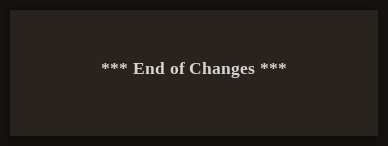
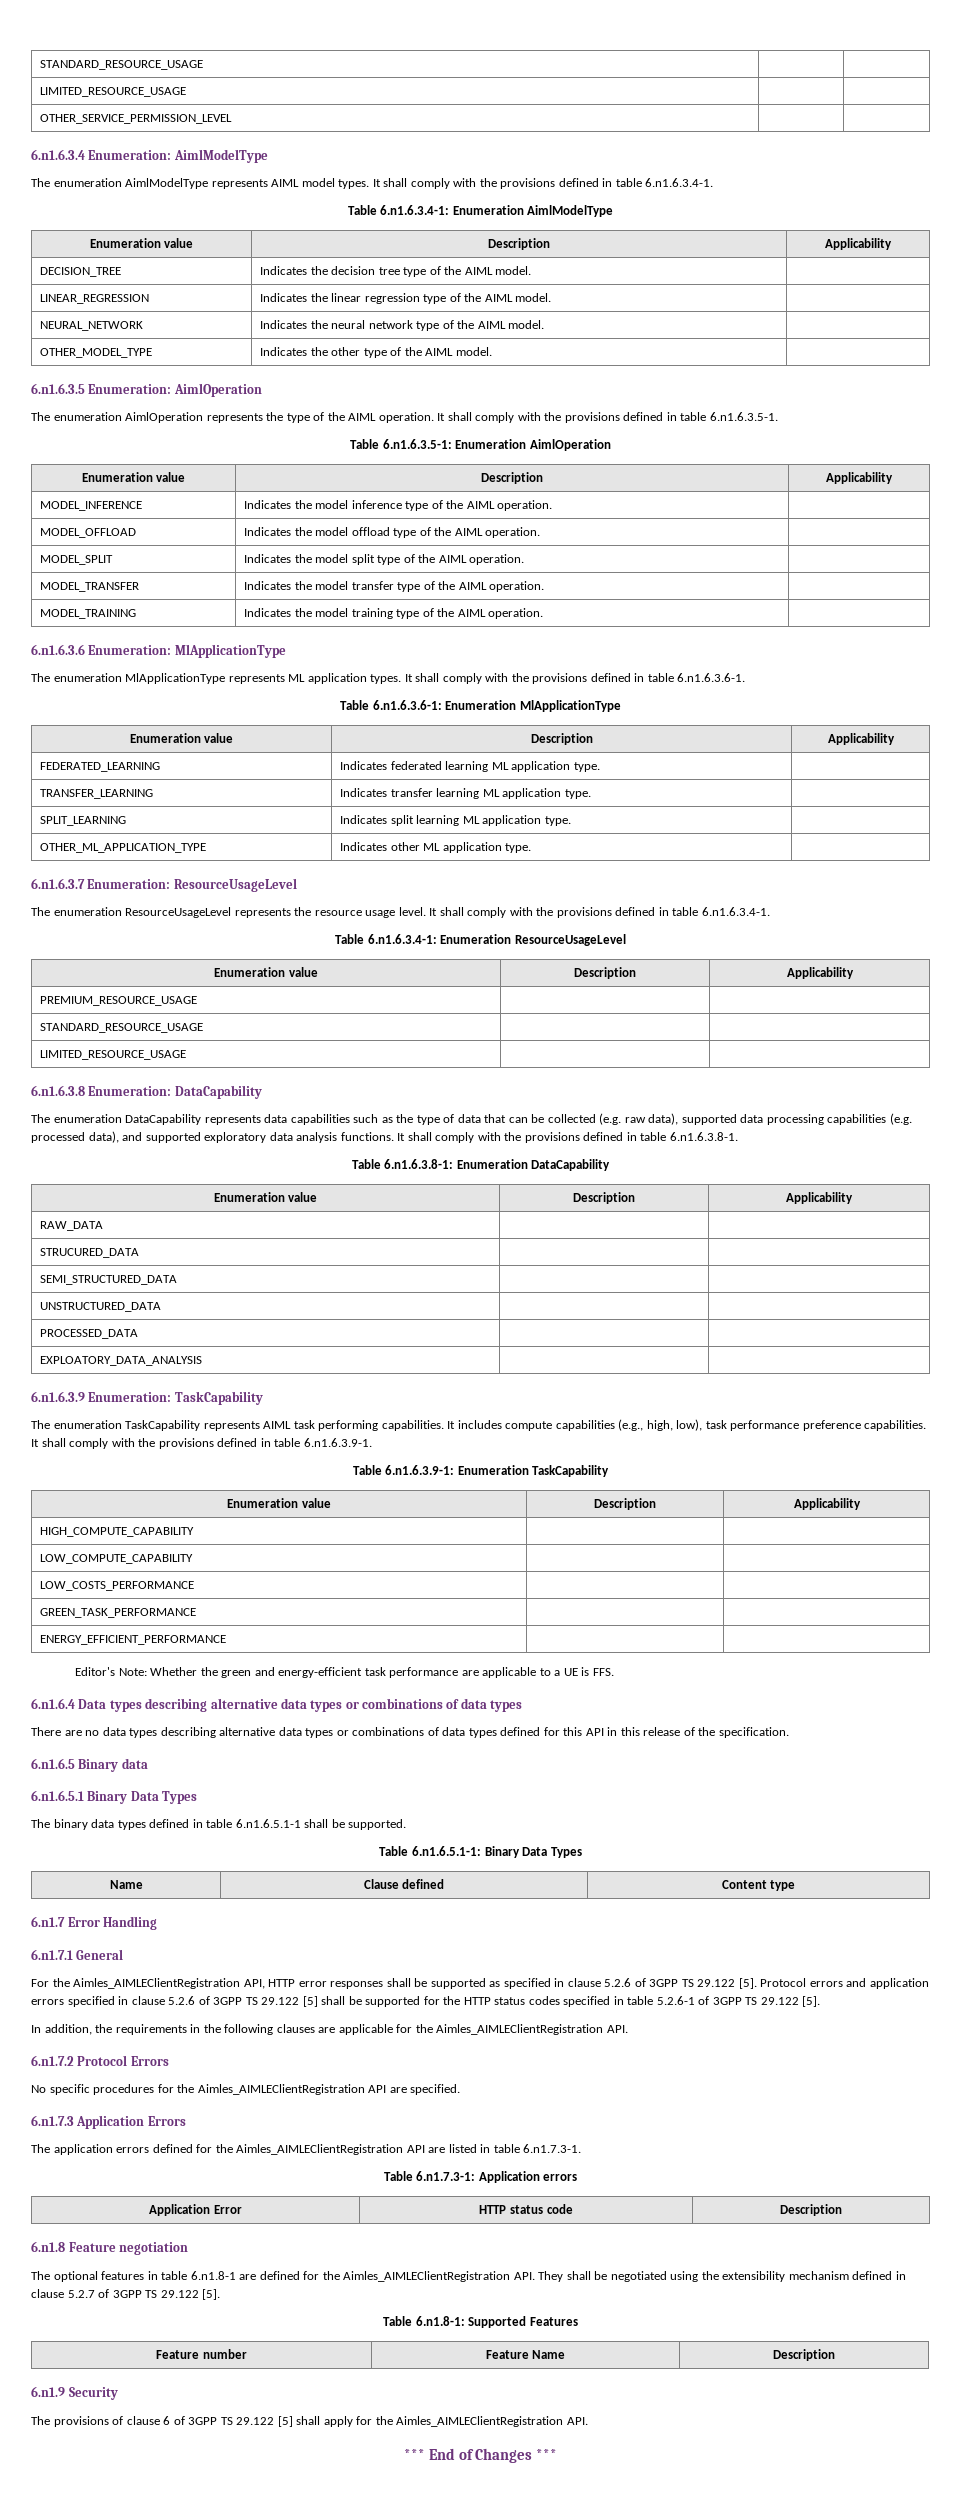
(101, 68) none -> [40,60,204,70] [40,87,187,97] [40,114,233,124] [31,149,268,163] [31,178,714,189] [347,205,614,217] [89,238,194,248] [488,238,550,250] [825,238,892,250] [40,267,122,277] [260,266,532,277] [40,294,150,304] [260,293,552,304] [40,321,144,331] [260,320,545,331] [40,348,153,358] [260,347,492,358] [31,383,262,397] [31,412,778,423] [350,439,611,451] [81,472,186,482] [481,472,543,484] [826,472,893,484] [40,501,143,511] [244,500,553,511] [40,528,137,538] [244,527,541,538] [40,555,114,565] [244,554,525,565] [40,582,140,592] [244,581,545,592] [40,609,137,619] [244,608,544,619] [31,644,286,658] [31,673,746,684] [340,700,621,712] [129,733,234,743] [530,733,593,745] [827,733,895,745] [40,762,161,772] [340,761,600,772] [40,789,154,799] [340,788,591,799] [40,816,127,826] [340,815,571,826] [40,843,207,853] [340,842,532,853] [31,878,297,892] [31,907,770,918] [335,934,626,946] [214,967,318,977] [574,967,636,979] [786,967,854,979] [40,996,198,1006] [40,1023,204,1033] [40,1050,187,1060] [31,1085,262,1099] [31,1113,912,1125] [31,1131,738,1143] [351,1159,611,1171] [213,1192,318,1202] [573,1192,635,1204] [786,1192,853,1204] [40,1221,104,1231] [40,1248,140,1258] [40,1275,178,1285] [40,1302,162,1312] [40,1329,139,1339] [40,1356,203,1366] [31,1391,263,1405] [31,1419,927,1431] [31,1438,372,1449] [352,1465,610,1477] [227,1498,331,1508] [594,1498,656,1510] [793,1498,861,1510] [40,1527,195,1537] [40,1554,194,1564] [40,1581,195,1591] [40,1608,197,1618] [40,1635,227,1645] [75,1667,614,1678] [31,1698,523,1712] [31,1727,789,1738] [31,1758,148,1772] [31,1790,198,1804] [31,1819,407,1830] [379,1846,582,1858] [109,1880,143,1889] [363,1879,445,1889] [721,1880,796,1891] [31,1916,158,1930] [31,1949,124,1960] [31,1978,929,1989] [31,1996,821,2007] [31,2024,628,2035] [31,2055,169,2066] [31,2084,461,2095] [31,2115,186,2129] [31,2144,582,2155] [383,2171,578,2183] [149,2204,242,2216] [479,2204,573,2214] [780,2204,842,2216] [31,2241,189,2255] [31,2271,906,2282] [31,2289,221,2300] [383,2316,578,2328] [156,2349,247,2359] [485,2350,566,2359] [773,2349,835,2361] [31,2386,118,2400] [31,2416,588,2427] STANDARD_RESOURCE_USAGE | | // LIMITED_RESOURCE_USAGE | | // OTHER_SERVICE_PERMISSION_LEVEL | | // 6.n1.6.3.4 Enumeration: AimlModelType // The enumeration AimlModelType represents AIML model types. It shall comply with the provisions defined in table 6.n1.6.3.4-1. // Table 6.n1.6.3.4-1: Enumeration AimlModelType // Enumeration value | Description | Applicability // DECISION_TREE | Indicates the decision tree type of the AIML model. | // LINEAR_REGRESSION | Indicates the linear regression type of the AIML model. | // NEURAL_NETWORK | Indicates the neural network type of the AIML model. | // OTHER_MODEL_TYPE | Indicates the other type of the AIML model. | // 6.n1.6.3.5 Enumeration: AimlOperation // The enumeration AimlOperation represents the type of the AIML operation. It shall comply with the provisions defined in table 6.n1.6.3.5-1. // Table 6.n1.6.3.5-1: Enumeration AimlOperation // Enumeration value | Description | Applicability // MODEL_INFERENCE | Indicates the model inference type of the AIML operation. | // MODEL_OFFLOAD | Indicates the model offload type of the AIML operation. | // MODEL_SPLIT | Indicates the model split type of the AIML operation. | // MODEL_TRANSFER | Indicates the model transfer type of the AIML operation. | // MODEL_TRAINING | Indicates the model training type of the AIML operation. | // 6.n1.6.3.6 Enumeration: MlApplicationType // The enumeration MlApplicationType represents ML application types. It shall comply with the provisions defined in table 6.n1.6.3.6-1. // Table 6.n1.6.3.6-1: Enumeration MlApplicationType // Enumeration value | Description | Applicability // FEDERATED_LEARNING | Indicates federated learning ML application type. | // TRANSFER_LEARNING | Indicates transfer learning ML application type. | // SPLIT_LEARNING | Indicates split learning ML application type. | // OTHER_ML_APPLICATION_TYPE | Indicates other ML application type. | // 6.n1.6.3.7 Enumeration: ResourceUsageLevel // The enumeration ResourceUsageLevel represents the resource usage level. It shall comply with the provisions defined in table 6.n1.6.3.4-1. // Table 6.n1.6.3.4-1: Enumeration ResourceUsageLevel // Enumeration value | Description | Applicability // PREMIUM_RESOURCE_USAGE | | // STANDARD_RESOURCE_USAGE | | // LIMITED_RESOURCE_USAGE | | // 6.n1.6.3.8 Enumeration: DataCapability // The enumeration DataCapability represents data capabilities such as the type of data that can be collected (e.g. raw data), supported data processing capabilities (e.g. processed data), and supported exploratory data analysis functions. It shall comply with the provisions defined in table 6.n1.6.3.8-1. // Table 6.n1.6.3.8-1: Enumeration DataCapability // Enumeration value | Description | Applicability // RAW_DATA | | // STRUCURED_DATA | | // SEMI_STRUCTURED_DATA | | // UNSTRUCTURED_DATA | | // PROCESSED_DATA | | // EXPLOATORY_DATA_ANALYSIS | | // 6.n1.6.3.9 Enumeration: TaskCapability // The enumeration TaskCapability represents AIML task performing capabilities. It includes compute capabilities (e.g., high, low), task performance preference capabilities. It shall comply with the provisions defined in table 6.n1.6.3.9-1. // Table 6.n1.6.3.9-1: Enumeration TaskCapability // Enumeration value | Description | Applicability // HIGH_COMPUTE_CAPABILITY | | // LOW_COMPUTE_CAPABILITY | | // LOW_COSTS_PERFORMANCE | | // GREEN_TASK_PERFORMANCE | | // ENERGY_EFFICIENT_PERFORMANCE | | // Editor's Note: Whether the green and energy-efficient task performance are applicable to a UE is FFS. // 6.n1.6.4 Data types describing alternative data types or combinations of data types // There are no data types describing alternative data types or combinations of data types defined for this API in this release of the specification. // 6.n1.6.5 Binary data // 6.n1.6.5.1 Binary Data Types // The binary data types defined in table 6.n1.6.5.1-1 shall be supported. // Table 6.n1.6.5.1-1: Binary Data Types // Name | Clause defined | Content type // 6.n1.7 Error Handling // 6.n1.7.1 General // For the Aimles_AIMLEClientRegistration API, HTTP error responses shall be supported as specified in clause 5.2.6 of 3GPP TS 29.122 [5]. Protocol errors and application errors specified in clause 5.2.6 of 3GPP TS 29.122 [5] shall be supported for the HTTP status codes specified in table 5.2.6-1 of 3GPP TS 29.122 [5]. // In addition, the requirements in the following clauses are applicable for the Aimles_AIMLEClientRegistration API. // 6.n1.7.2 Protocol Errors // No specific procedures for the Aimles_AIMLEClientRegistration API are specified. // 6.n1.7.3 Application Errors // The application errors defined for the Aimles_AIMLEClientRegistration API are listed in table 6.n1.7.3-1. // Table 6.n1.7.3-1: Application errors // Application Error | HTTP status code | Description // 6.n1.8 Feature negotiation // The optional features in table 6.n1.8-1 are defined for the Aimles_AIMLEClientRegistration API. They shall be negotiated using the extensibility mechanism defined in clause 5.2.7 of 3GPP TS 29.122 [5]. // Table 6.n1.8-1: Supported Features // Feature number | Feature Name | Description // 6.n1.9 Security // The provisions of clause 6 of 3GPP TS 29.122 [5] shall apply for the Aimles_AIMLEClientRegistration API. //

